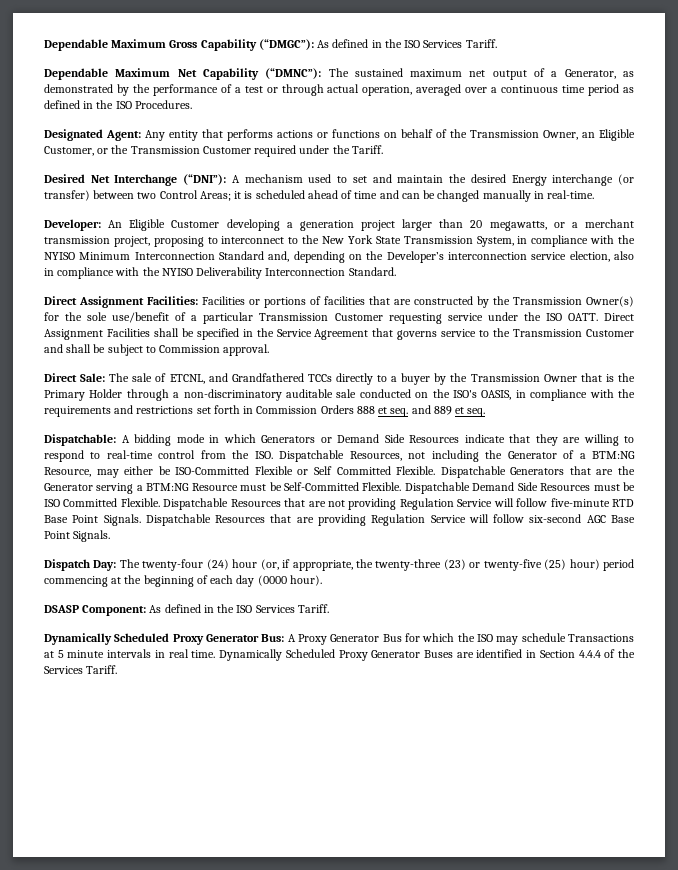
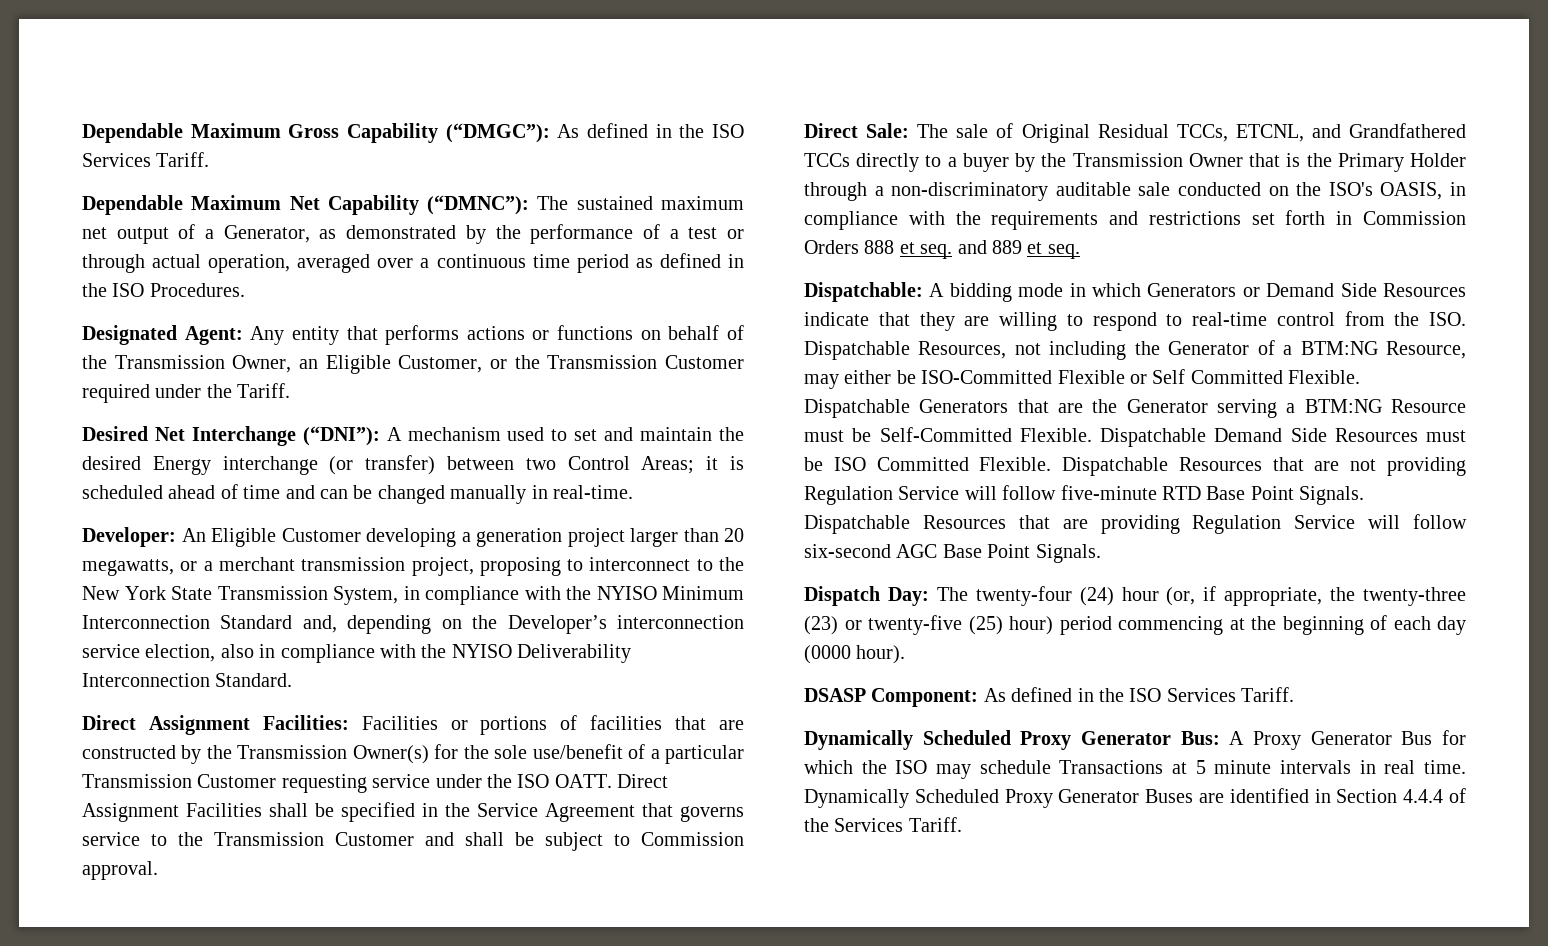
(167, 377) none -> [1021,124,1228,143] Original Residual TCCs,

